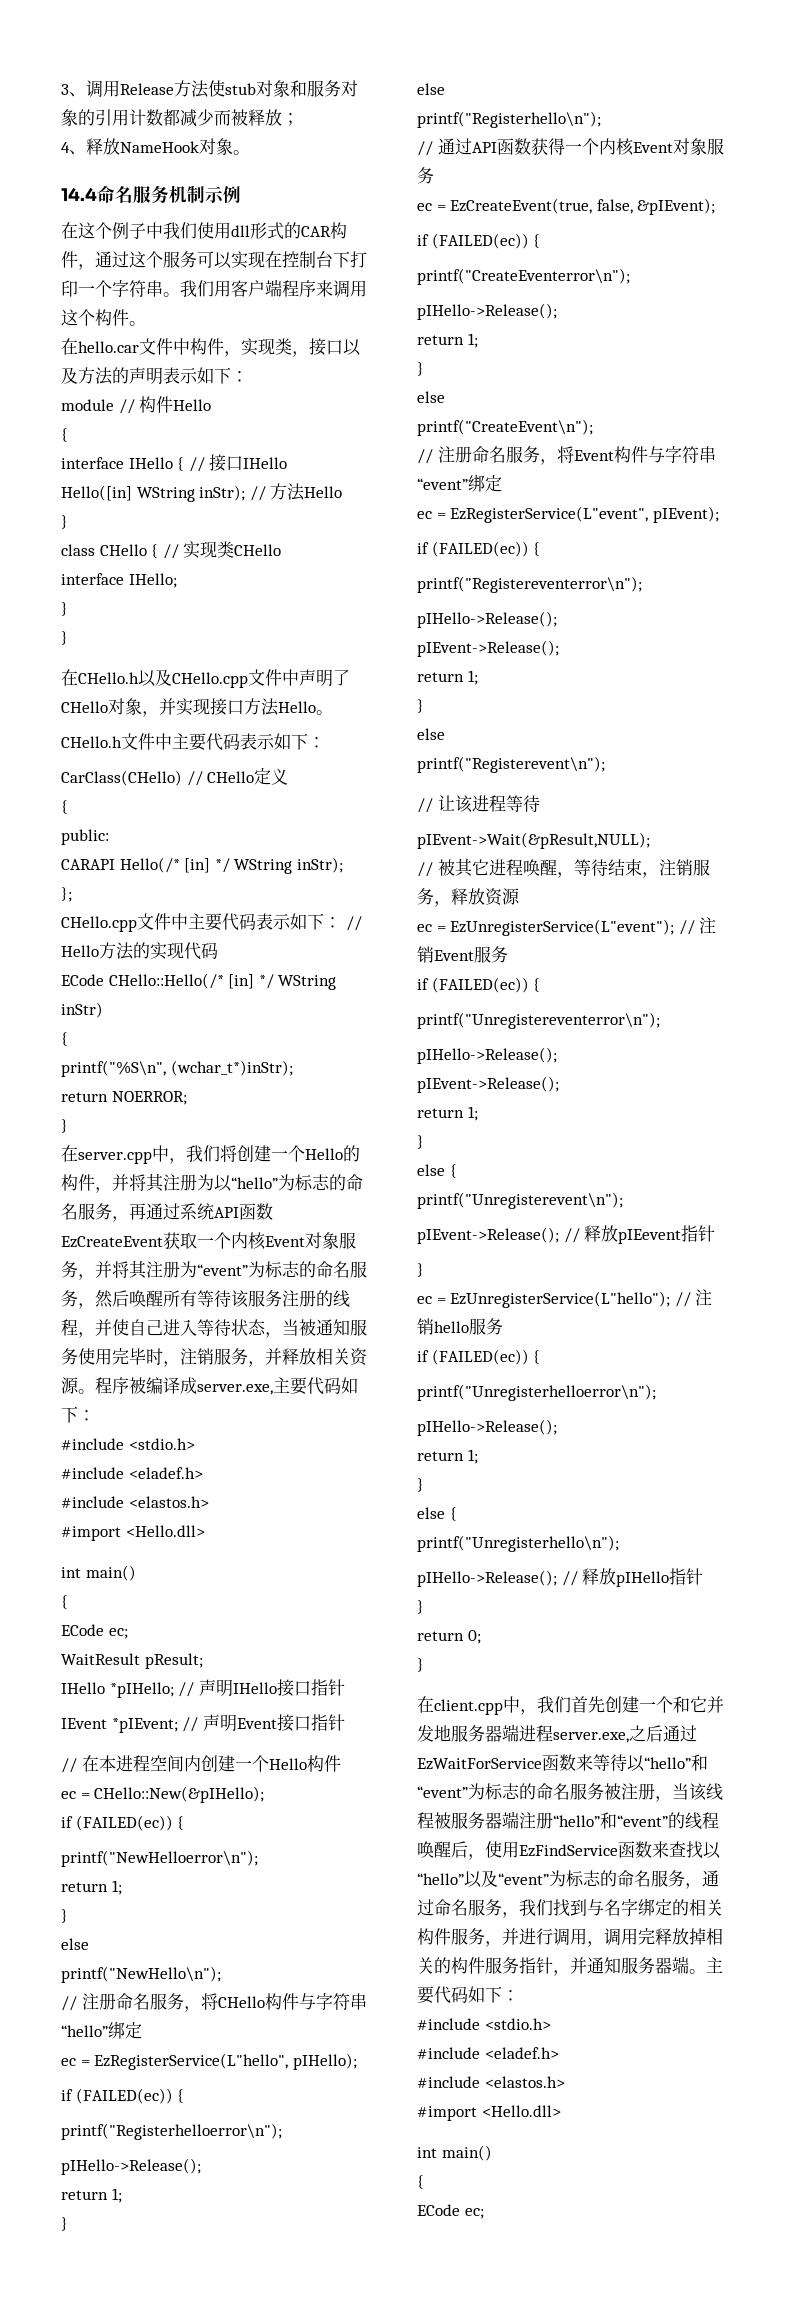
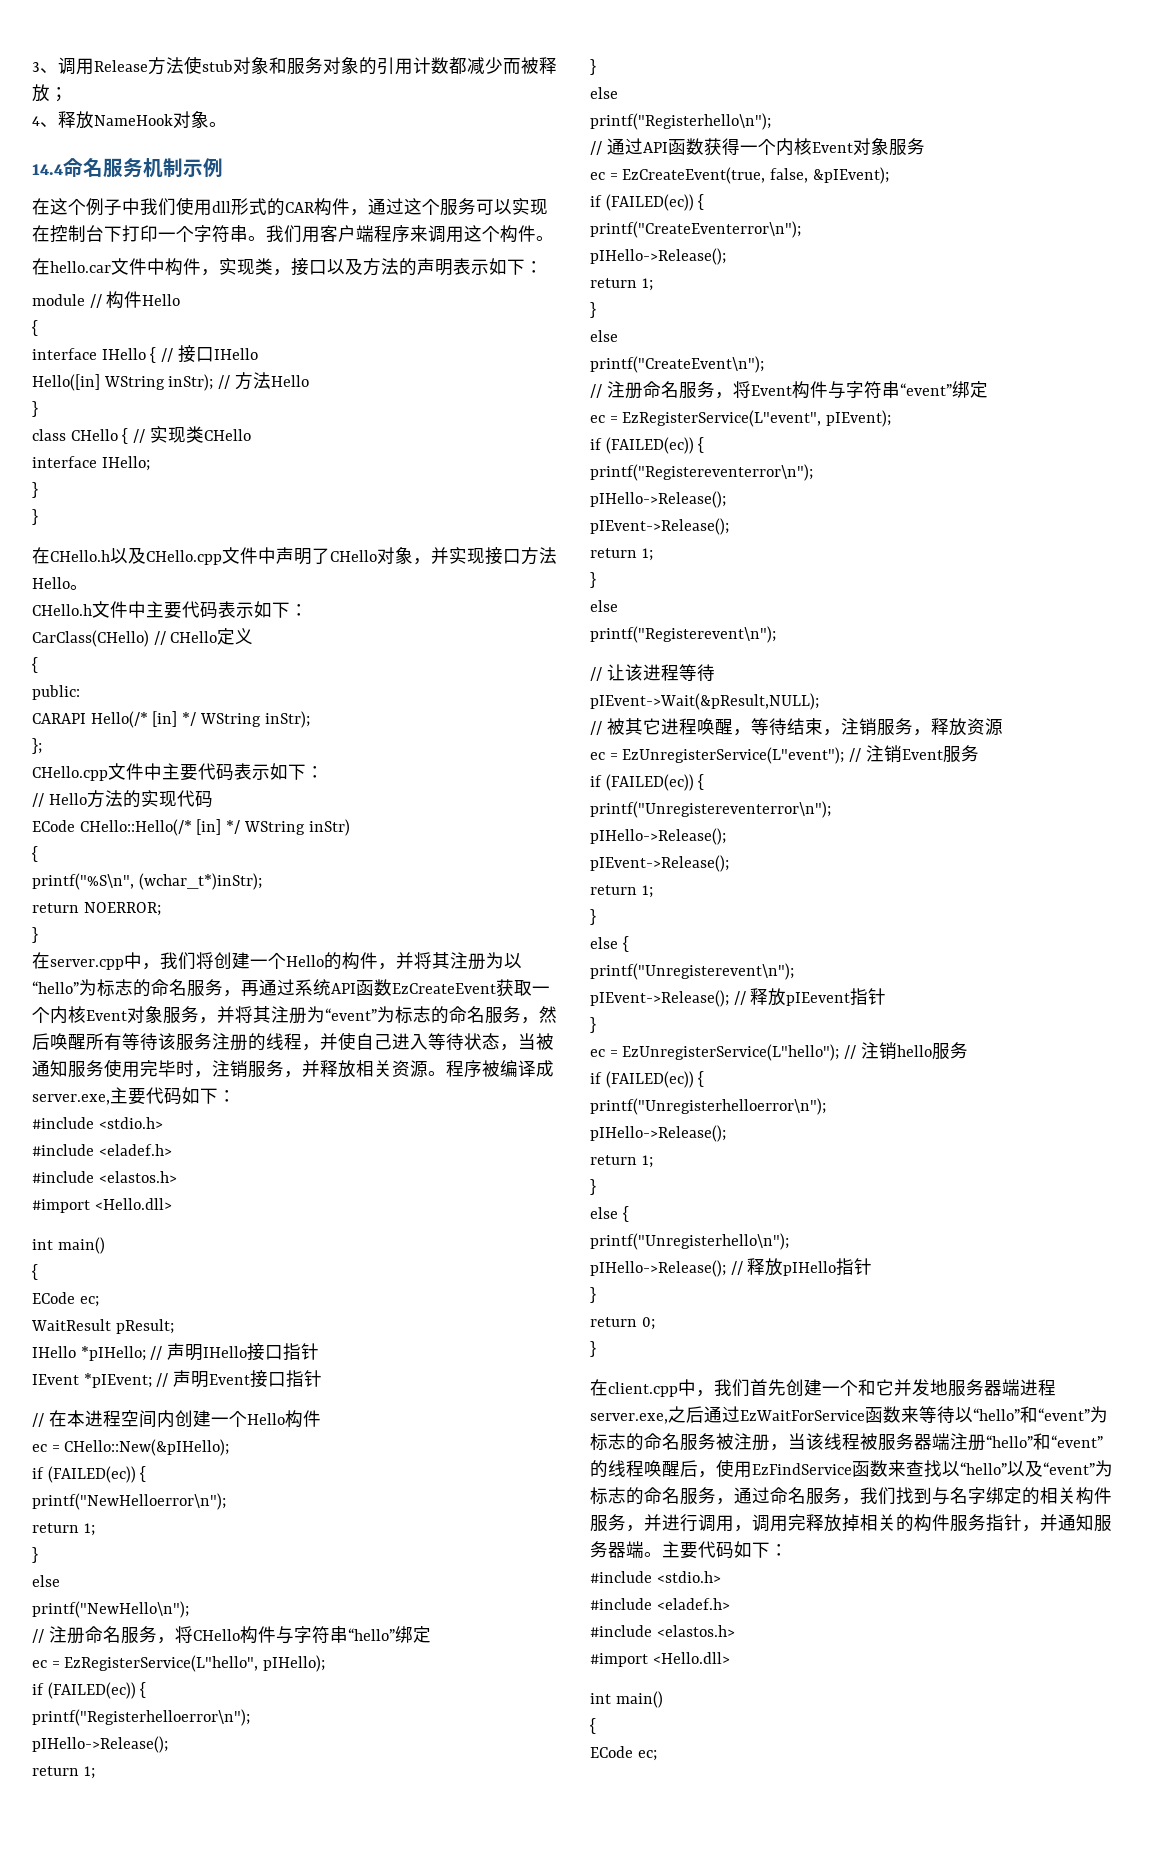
(341, 922) none -> (324, 772) //

